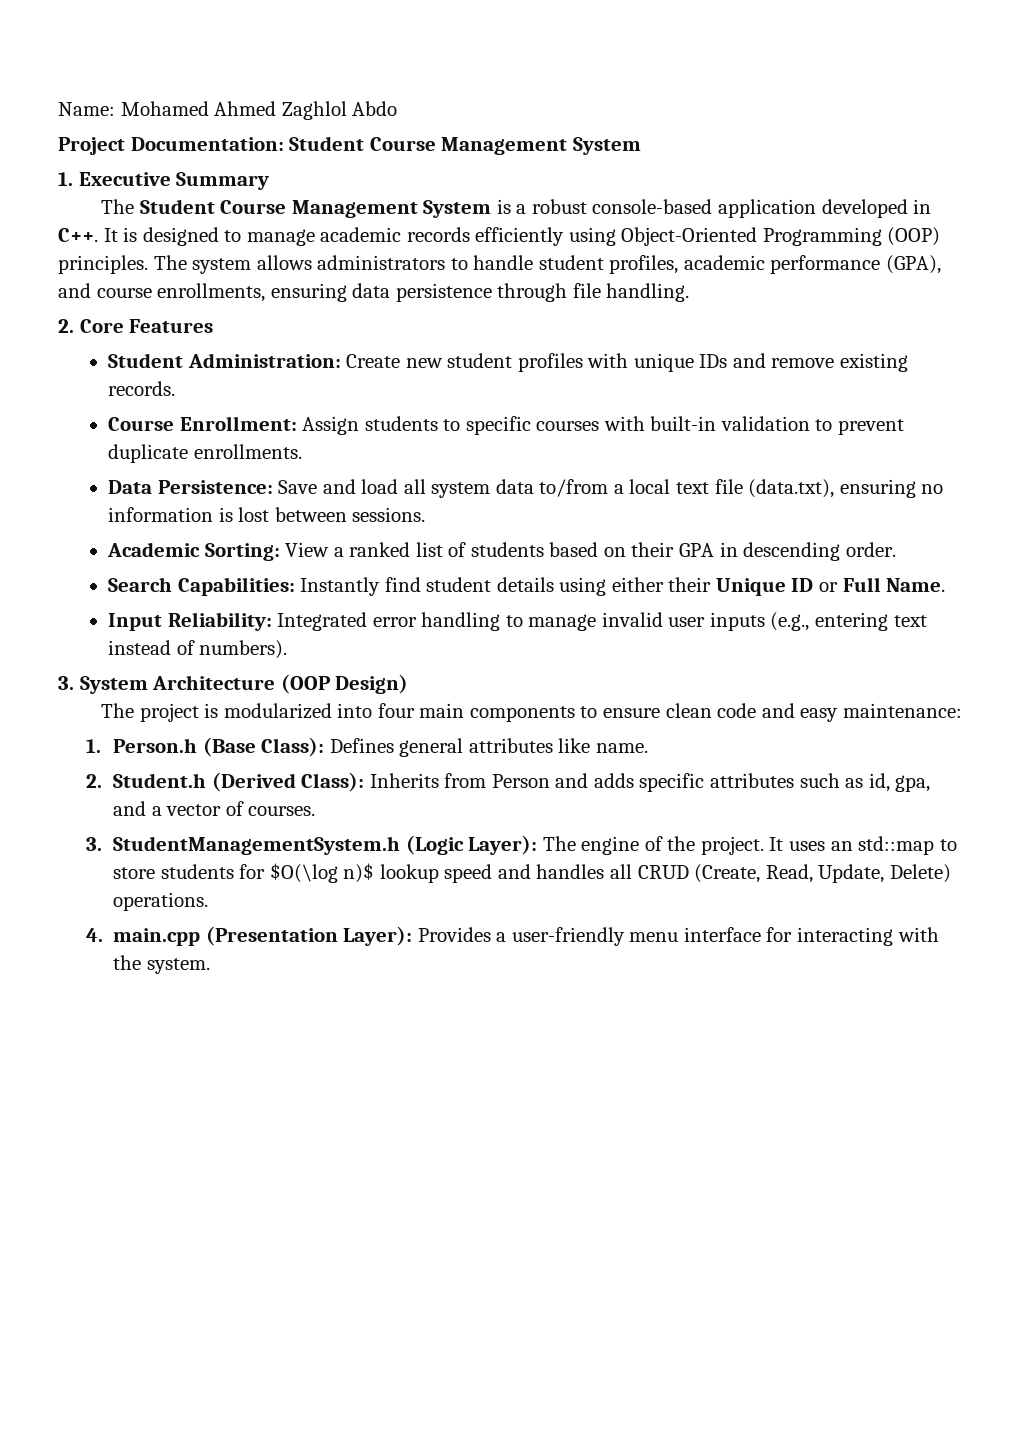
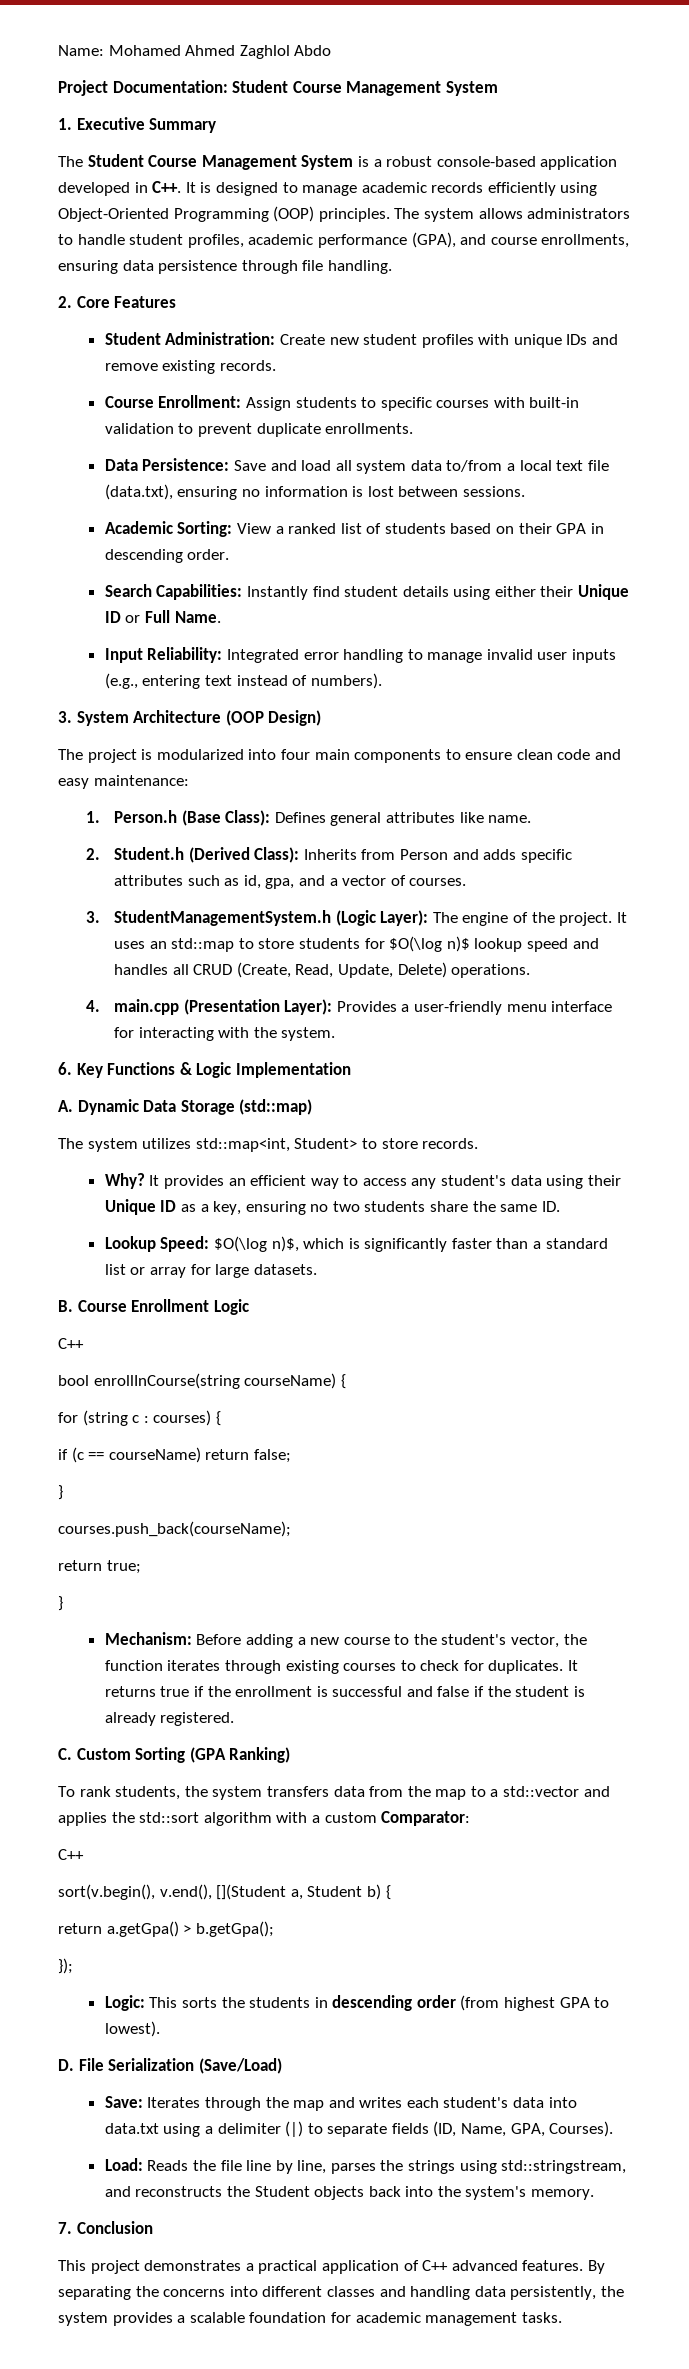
(210, 966) none -> [58,1062,351,1078] [58,1099,313,1115] [58,1138,479,1152] [104,1173,621,1189] [104,1199,560,1215] [104,1236,608,1252] [104,1264,317,1278] [58,1299,249,1315] [58,1338,84,1349] [58,1373,346,1389] [58,1410,221,1426] [58,1447,291,1463] [58,1485,63,1500] [58,1521,291,1537] [58,1560,141,1574] [58,1596,63,1611] [104,1632,587,1648] [104,1660,579,1674] [104,1686,585,1697] [104,1712,235,1726] [58,1747,291,1763] [58,1786,610,1800] [58,1811,471,1826] [58,1849,84,1860] [58,1884,391,1900] [58,1921,274,1937] [58,1958,73,1974] [104,1995,610,2011] [104,2021,160,2037] [58,2058,282,2074] [104,2096,577,2111] [104,2121,614,2137] [104,2158,627,2174] [104,2186,595,2200] [58,2221,153,2234] [58,2260,605,2274] [58,2286,624,2300] [58,2312,562,2326] // 6. Key Functions & Logic Implementation // A. Dynamic Data Storage (std::map) // The system utilizes std::map<int, Student> to store records. // Why? It provides an efficient way to access any student's data using their Unique ID as a key, ensuring no two students share the same ID. // Lookup Speed: $O(\log n)$, which is significantly faster than a standard list or array for large datasets. // B. Course Enrollment Logic // C++ // bool enrollInCourse(string courseName) { // for (string c : courses) { // if (c == courseName) return false; // } // courses.push_back(courseName); // return true; // } // Mechanism: Before adding a new course to the student's vector, the function iterates through existing courses to check for duplicates. It returns true if the enrollment is successful and false if the student is already registered. // C. Custom Sorting (GPA Ranking) // To rank students, the system transfers data from the map to a std::vector and applies the std::sort algorithm with a custom Comparator: // C++ // sort(v.begin(), v.end(), [](Student a, Student b) { // return a.getGpa() > b.getGpa(); // }); // Logic: This sorts the students in descending order (from highest GPA to lowest). // D. File Serialization (Save/Load) // Save: Iterates through the map and writes each student's data into data.txt using a delimiter (|) to separate fields (ID, Name, GPA, Courses). // Load: Reads the file line by line, parses the strings using std::stringstream, and reconstructs the Student objects back into the system's memory. // 7. Conclusion // This project demonstrates a practical application of C++ advanced features. By separating the concerns into different classes and handling data persistently, the system provides a scalable foundation for academic management tasks.

